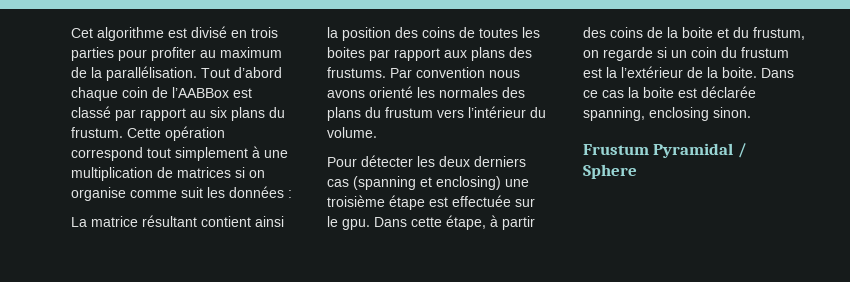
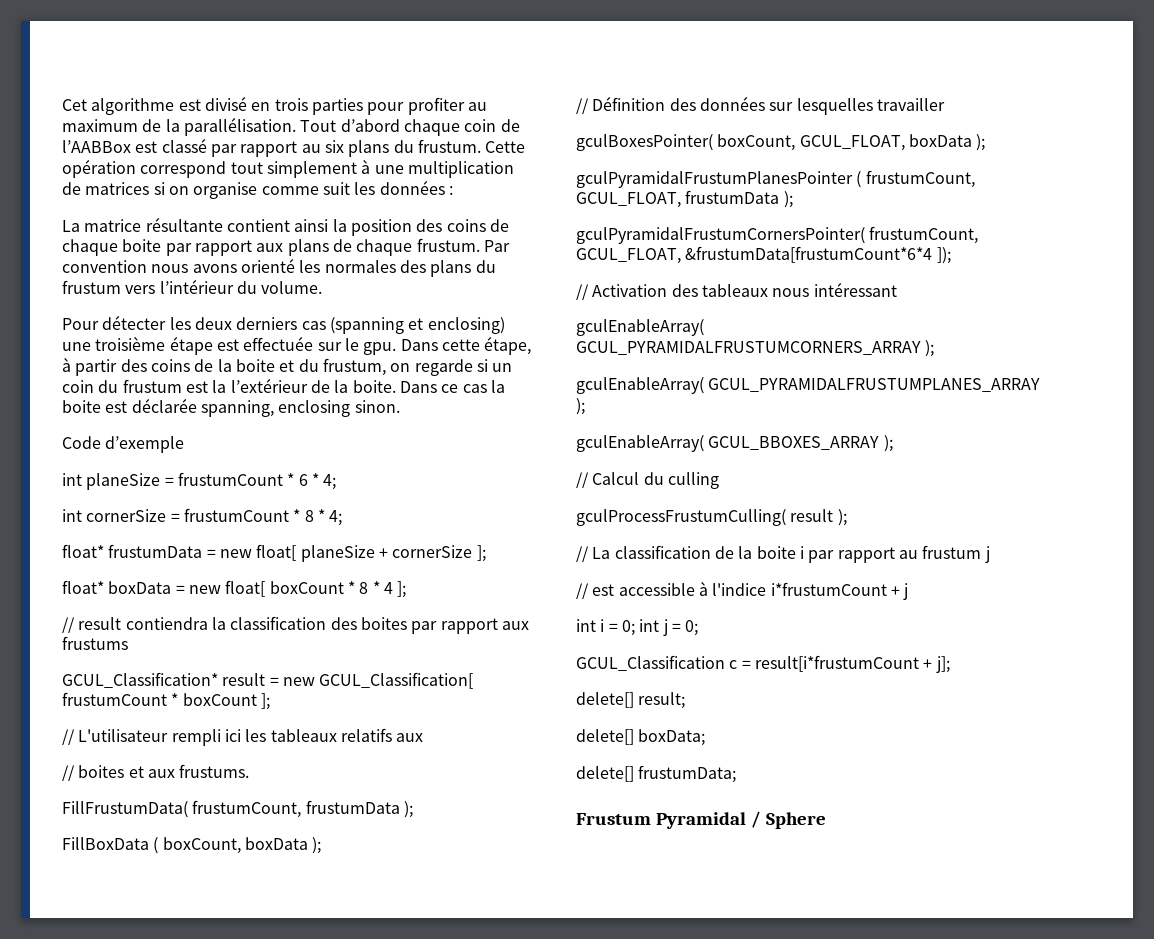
[142,215,197,227] résultant -> [145,217,223,232] résultante
[479,27,540,38] [327,47,365,58] toutes les boites -> [62,239,162,256] chaque boite
[509,47,532,58] [327,67,386,78] des frustums. -> [332,238,480,256] de chaque frustum.
(751, 112) none -> [62,436,185,453] [62,472,337,490] [62,508,343,526] [62,544,486,562] [62,580,407,598] [62,616,529,634] [62,636,128,650] [62,672,474,689] [62,692,270,710] [62,728,424,746] [62,764,250,781] [62,800,413,818] [62,837,322,854] [576,96,945,115] [576,134,986,151] [576,170,975,188] [576,190,793,208] [576,226,979,244] [576,246,951,264] [576,282,897,300] [576,319,704,336] [576,340,935,357] [576,377,1041,394] [576,398,585,415] [576,435,893,452] [576,472,719,489] [576,509,847,526] [576,545,990,563] [576,581,909,600] [576,619,699,636] [576,655,950,673] [576,692,686,709] [576,729,706,746] [576,765,737,783] // Code d’exemple // int planeSize = frustumCount * 6 * 4; // int cornerSize = frustumCount * 8 * 4; // float* frustumData = new float[ planeSize + cornerSize ]; // float* boxData = new float[ boxCount * 8 * 4 ]; // // result contiendra la classification des boites par rapport aux frustums // GCUL_Classification* result = new GCUL_Classification[ frustumCount * boxCount ]; // // L'utilisateur rempli ici les tableaux relatifs aux // // boites et aux frustums. // FillFrustumData( frustumCount, frustumData ); // FillBoxData ( boxCount, boxData ); // // Définition des données sur lesquelles travailler // gculBoxesPointer( boxCount, GCUL_FLOAT, boxData ); // gculPyramidalFrustumPlanesPointer ( frustumCount, GCUL_FLOAT, frustumData ); // gculPyramidalFrustumCornersPointer( frustumCount, GCUL_FLOAT, &frustumData[frustumCount*6*4 ]); // // Activation des tableaux nous intéressant // gculEnableArray( GCUL_PYRAMIDALFRUSTUMCORNERS_ARRAY ); // gculEnableArray( GCUL_PYRAMIDALFRUSTUMPLANES_ARRAY ); // gculEnableArray( GCUL_BBOXES_ARRAY ); // // Calcul du culling // gculProcessFrustumCulling( result ); // // La classification de la boite i par rapport au frustum j // // est accessible à l'indice i*frustumCount + j // int i = 0; int j = 0; // GCUL_Classification c = result[i*frustumCount + j]; // delete[] result; // delete[] boxData; // delete[] frustumData;

